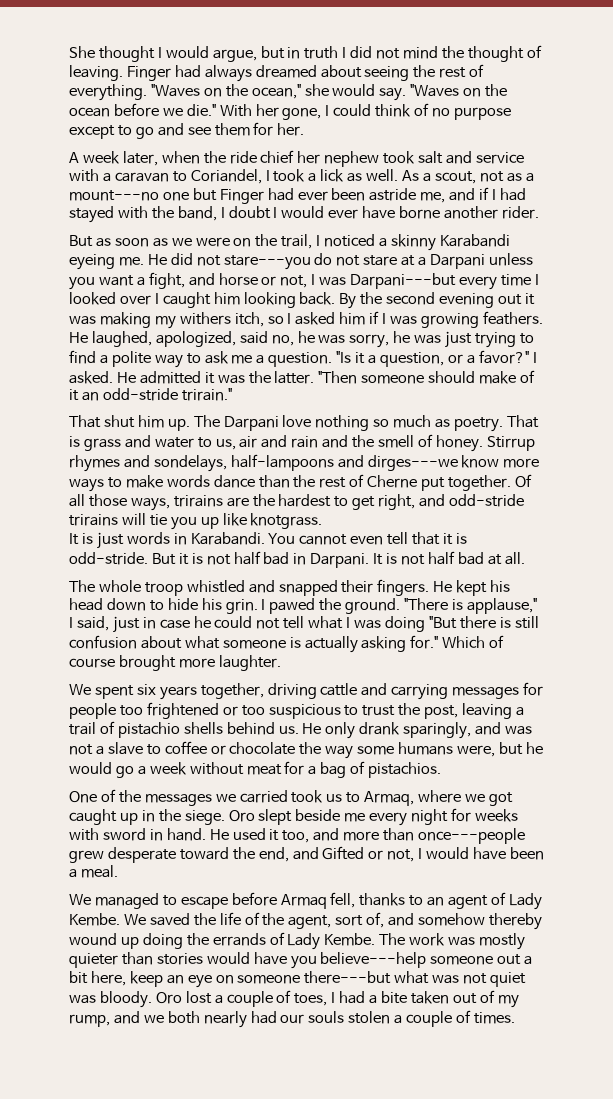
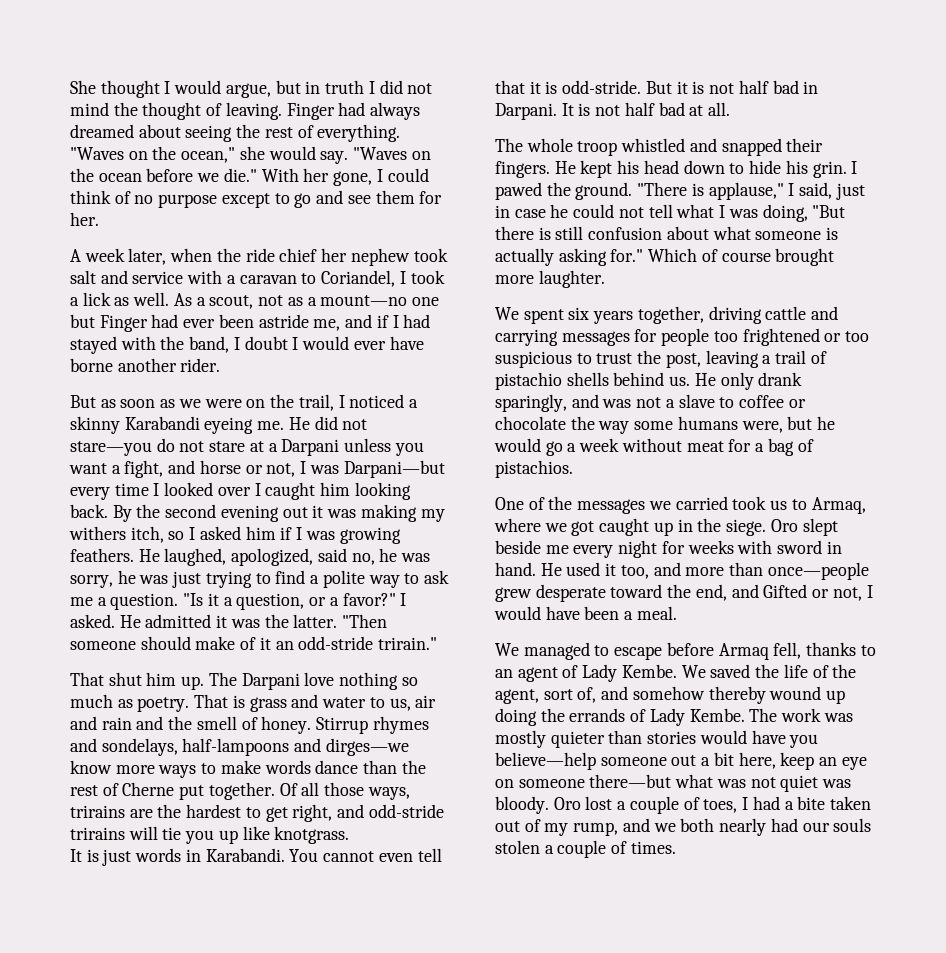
[69,190,159,201] mount---no -> [320,295,408,306] mount—no
[223,255,311,270] stare---you -> [70,441,152,456] stare—you
[350,273,457,289] Darpani---but -> [343,460,445,478] Darpani—but
[367,455,458,471] dirges---we -> [325,738,409,756] dirges—we
[384,616,425,632] doing -> [762,204,808,222] doing,
[418,828,526,844] once---people -> [767,562,869,580] once—people
[320,952,427,968] believe---help -> [495,752,596,770] believe—help
[304,971,392,984] there---but -> [589,774,672,788] there—but

